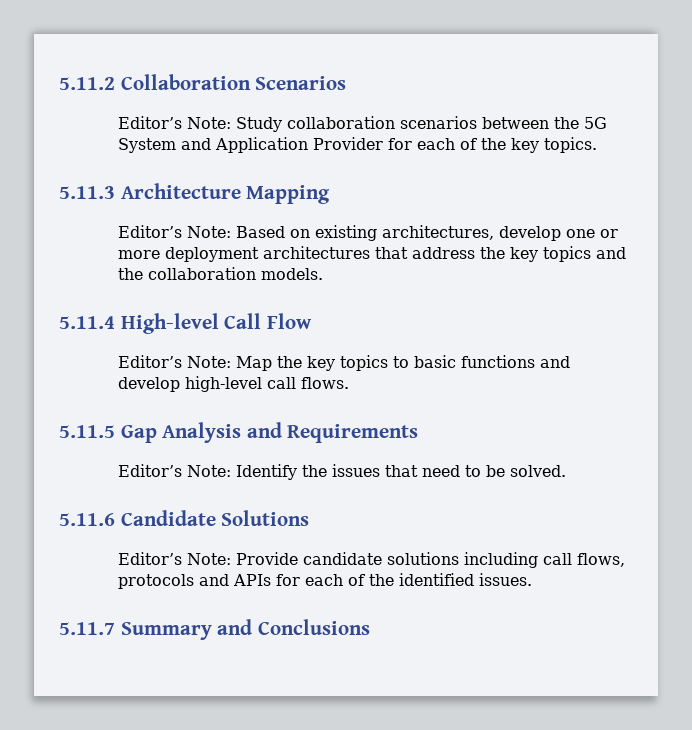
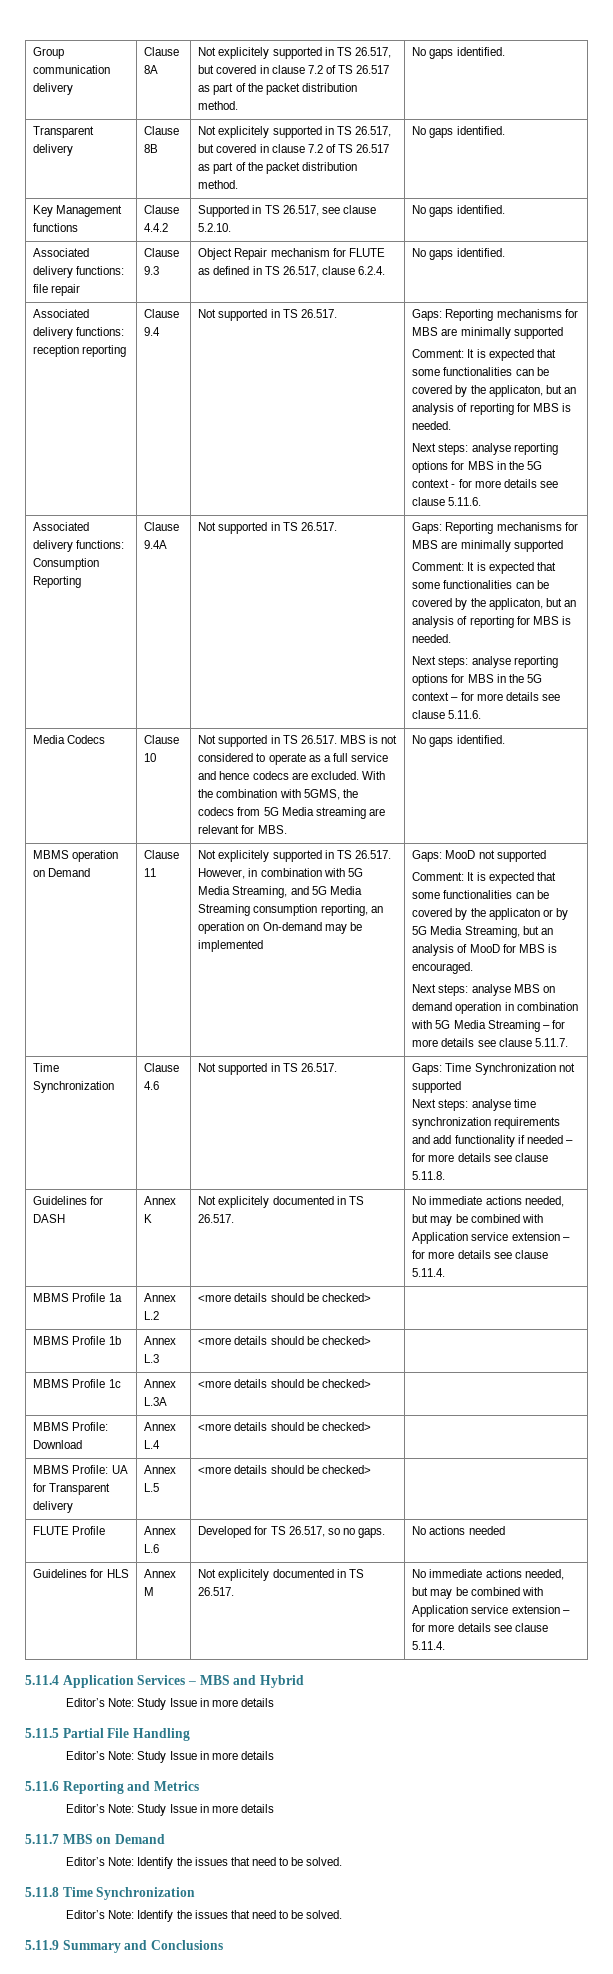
[59,74,347,90] [118,116,608,132] [118,137,598,153] [59,183,331,204] [118,225,619,241] [118,246,627,262] [118,267,324,280] [59,313,312,334] [118,355,571,371] [118,376,350,392] [59,422,419,443] 5.11.2 Collaboration Scenarios // Editor’s Note: Study collaboration scenarios between the 5G System and Application Provider for each of the key topics. // 5.11.3 Architecture Mapping // Editor’s Note: Based on existing architectures, develop one or more deployment architectures that address the key topics and the collaboration models. // 5.11.4 High-level Call Flow // Editor’s Note: Map the key topics to basic functions and develop high-level call flows. // 5.11.5 Gap Analysis and Requirements -> [33,47,65,59] [33,65,111,74] [33,83,74,95] [144,47,180,56] [144,65,159,74] [198,47,391,59] [198,65,390,74] [198,83,357,95] [198,101,239,110] [412,47,505,59] [33,126,95,138] [33,144,74,156] [144,126,180,135] [144,144,159,153] [198,126,391,138] [198,144,390,153] [198,162,357,174] [198,180,239,189] [412,126,505,138] [33,205,123,217] [33,223,79,232] [144,205,180,214] [144,223,169,232] [198,205,376,217] [198,223,232,232] [412,205,505,217] [33,248,90,257] [33,266,125,278] [33,284,81,296] [144,248,180,257] [144,266,160,275] [198,248,385,260] [198,266,385,277] [412,248,505,260] [33,309,90,318] [33,327,125,339] [33,345,127,357] [144,309,180,318] [144,327,161,336] [198,309,337,321] [412,309,578,321] [412,327,563,339] [412,349,556,361] [412,367,549,376] [412,385,576,397] [412,403,571,415] [412,421,452,430] [412,443,558,455] [412,461,542,473] [412,479,558,488] [412,497,482,506] [33,522,90,531] [33,540,125,552] [33,558,100,570] [33,576,82,588] [144,522,180,531] [144,540,168,549] [198,522,337,534] [412,522,578,534] [412,540,563,552] [412,562,556,574] [412,580,549,589] [412,598,576,610] [412,616,571,628] [412,634,452,643] [412,656,558,668] [412,674,542,686] [412,692,560,701] [412,710,482,719] [33,735,106,744] [144,735,180,744] [144,753,157,762] [198,735,398,747] [198,753,388,765] [198,771,385,780] [198,789,358,800] [198,807,385,819] [198,825,287,834] [412,735,505,747] [33,850,119,862] [33,868,91,877] [144,850,180,859] [144,868,157,877] [198,850,391,862] [198,868,363,879] [198,886,362,898] [198,904,383,916] [198,922,362,934] [198,940,264,952] [412,850,546,862] [412,872,556,884] [412,890,549,899] [412,908,568,920] [412,926,553,938] [412,944,557,956] [412,962,474,974] [412,984,555,996] [412,1002,578,1014] [411,1020,565,1032] [412,1038,568,1047] [33,1063,60,1072] [33,1081,115,1093] [144,1063,180,1072] [144,1081,160,1090] [198,1063,337,1075] [412,1063,575,1075] [412,1081,462,1093] [412,1099,536,1111] [412,1117,561,1129] [412,1135,573,1147] [412,1153,548,1162] [412,1171,446,1180] [33,1196,104,1205] [33,1214,66,1223] [144,1196,177,1205] [144,1214,153,1223] [198,1196,364,1208] [198,1214,235,1223] [412,1196,564,1207] [412,1214,543,1226] [412,1232,570,1244] [412,1250,548,1259] [412,1268,446,1277] [33,1293,122,1302] [144,1293,177,1302] [144,1311,160,1320] [198,1293,371,1302] [33,1336,121,1345] [144,1336,177,1345] [144,1354,160,1363] [198,1336,371,1345] [33,1379,121,1388] [144,1379,177,1388] [144,1397,168,1406] [198,1379,371,1388] [33,1422,109,1431] [33,1440,83,1449] [144,1422,177,1431] [144,1440,161,1449] [198,1422,371,1431] [33,1465,128,1474] [33,1483,111,1495] [33,1501,74,1513] [144,1465,177,1474] [144,1483,160,1492] [198,1465,371,1474] [33,1526,106,1535] [144,1526,177,1535] [144,1544,160,1553] [198,1526,385,1538] [412,1526,505,1535] [33,1569,129,1578] [144,1569,177,1578] [144,1587,155,1596] [198,1569,364,1581] [198,1587,235,1596] [412,1569,564,1580] [412,1587,543,1599] [412,1605,570,1617] [412,1623,548,1632] [412,1641,446,1650] [25,1675,304,1688] [66,1698,274,1710] [25,1728,190,1741] [66,1751,274,1763] [25,1781,199,1794] [66,1804,274,1816] [25,1834,165,1844] Group communication delivery | Clause 8A | Not explicitely supported in TS 26.517, but covered in clause 7.2 of TS 26.517 as part of the packet distribution method. | No gaps identified. // Transparent delivery | Clause 8B | Not explicitely supported in TS 26.517, but covered in clause 7.2 of TS 26.517 as part of the packet distribution method. | No gaps identified. // Key Management functions | Clause 4.4.2 | Supported in TS 26.517, see clause 5.2.10. | No gaps identified. // Associated delivery functions: file repair | Clause 9.3 | Object Repair mechanism for FLUTE as defined in TS 26.517, clause 6.2.4. | No gaps identified. // Associated delivery functions: reception reporting | Clause 9.4 | Not supported in TS 26.517. | Gaps: Reporting mechanisms for MBS are minimally supported // Comment: It is expected that some functionalities can be covered by the applicaton, but an analysis of reporting for MBS is needed. // Next steps: analyse reporting options for MBS in the 5G context - for more details see clause 5.11.6. // Associated delivery functions: Consumption Reporting | Clause 9.4A | Not supported in TS 26.517. | Gaps: Reporting mechanisms for MBS are minimally supported // Comment: It is expected that some functionalities can be covered by the applicaton, but an analysis of reporting for MBS is needed. // Next steps: analyse reporting options for MBS in the 5G context – for more details see clause 5.11.6. // Media Codecs | Clause 10 | Not supported in TS 26.517. MBS is not considered to operate as a full service and hence codecs are excluded. With the combination with 5GMS, the codecs from 5G Media streaming are relevant for MBS. | No gaps identified. // MBMS operation on Demand | Clause 11 | Not explicitely supported in TS 26.517. However, in combination with 5G Media Streaming, and 5G Media Streaming consumption reporting, an operation on On-demand may be implemented | Gaps: MooD not supported // Comment: It is expected that some functionalities can be covered by the applicaton or by 5G Media Streaming, but an analysis of MooD for MBS is encouraged. // Next steps: analyse MBS on demand operation in combination with 5G Media Streaming – for more details see clause 5.11.7. // Time Synchronization | Clause 4.6 | Not supported in TS 26.517. | Gaps: Time Synchronization not supported // Next steps: analyse time synchronization requirements and add functionality if needed – for more details see clause 5.11.8. // Guidelines for DASH | Annex K | Not explicitely documented in TS 26.517. | No immediate actions needed, but may be combined with Application service extension – for more details see clause 5.11.4. // MBMS Profile 1a | Annex L.2 | <more details should be checked> | // MBMS Profile 1b | Annex L.3 | <more details should be checked> | // MBMS Profile 1c | Annex L.3A | <more details should be checked> | // MBMS Profile: Download | Annex L.4 | <more details should be checked> | // MBMS Profile: UA for Transparent delivery | Annex L.5 | <more details should be checked> | // FLUTE Profile | Annex L.6 | Developed for TS 26.517, so no gaps. | No actions needed // Guidelines for HLS | Annex M | Not explicitely documented in TS 26.517. | No immediate actions needed, but may be combined with Application service extension – for more details see clause 5.11.4. // 5.11.4 Application Services – MBS and Hybrid // Editor’s Note: Study Issue in more details // 5.11.5 Partial File Handling // Editor’s Note: Study Issue in more details // 5.11.6 Reporting and Metrics // Editor’s Note: Study Issue in more details // 5.11.7 MBS on Demand
[59,510,310,526] [118,552,626,568] [118,573,533,589] [59,622,115,635] 5.11.6 Candidate Solutions // Editor’s Note: Provide candidate solutions including call flows, protocols and APIs for each of the identified issues. // 5.11.7 -> [25,1887,196,1900] [66,1910,343,1922] [25,1940,59,1950] 5.11.8 Time Synchronization // Editor’s Note: Identify the issues that need to be solved. // 5.11.9

